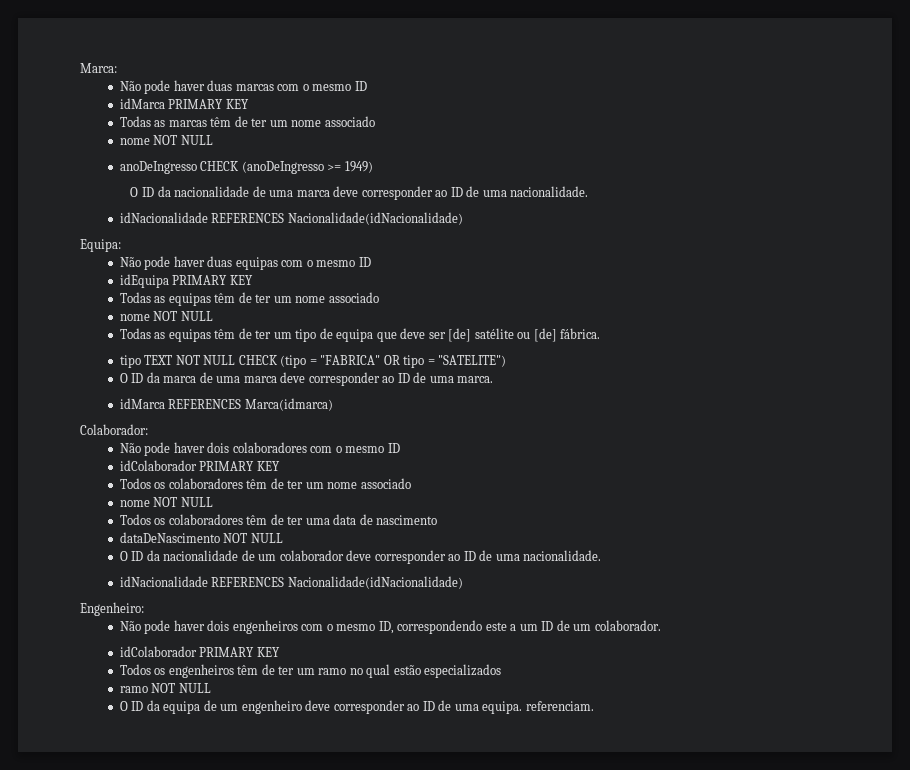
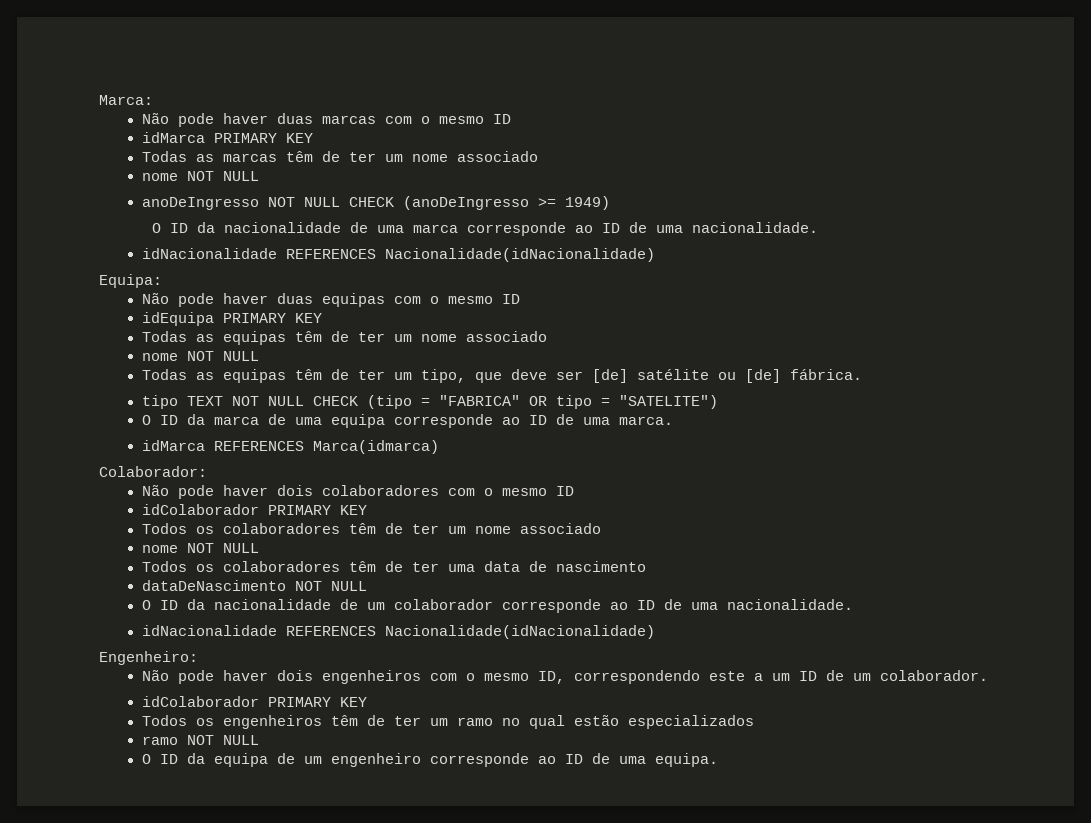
(197, 167) none -> [267,197,340,207] NOT NULL
[333,186,433,200] deve corresponder -> [466,222,566,236] corresponde
[295,328,374,342] tipo de equipa -> [420,369,466,383] tipo,
[243,372,380,386] marca deve corresponder -> [330,414,493,428] equipa corresponde
[346,550,446,564] deve corresponder -> [501,599,601,613] corresponde
[305,700,405,714] deve corresponder -> [429,753,529,767] corresponde
[525,701,594,711] referenciam. -> (718, 760) none

